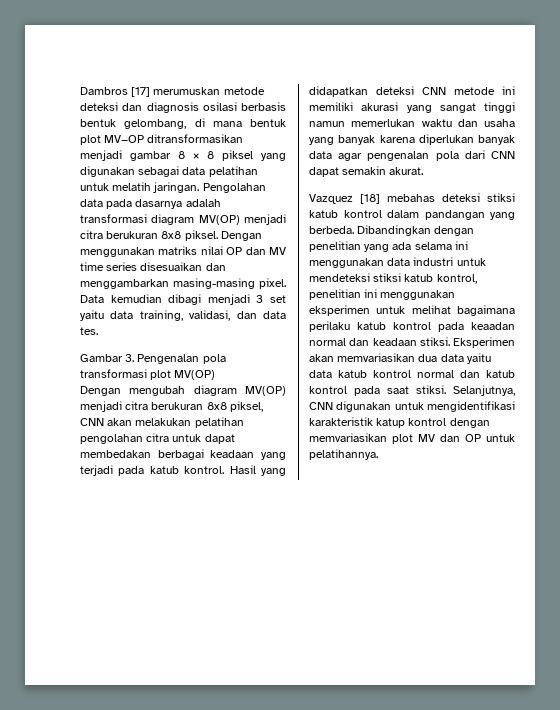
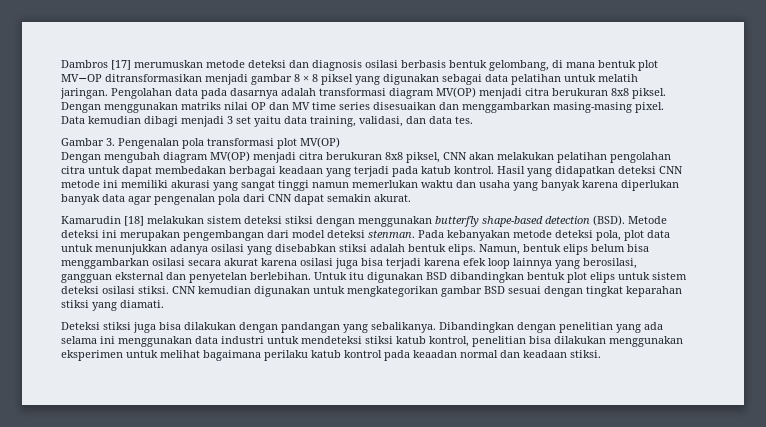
[309,193,515,204] [309,210,419,218] Vazquez [18] mebahas deteksi stiksi katub kontrol dalam -> [61,215,667,227] [61,230,670,241] [61,244,649,255] [61,258,637,269] [61,272,687,283] [61,286,682,297] [61,300,164,311] [61,322,278,333] Kamarudin [18] melakukan sistem deteksi stiksi dengan menggunakan butterfly shape-based detection (BSD). Metode deteksi ini merupakan pengembangan dari model deteksi stenman. Pada kebanyakan metode deteksi pola, plot data untuk menunjukkan adanya osilasi yang disebabkan stiksi adalah bentuk elips. Namun, bentuk elips belum bisa menggambarkan osilasi secara akurat karena osilasi juga bisa terjadi karena efek loop lainnya yang berosilasi, gangguan eksternal dan penyetelan berlebihan. Untuk itu digunakan BSD dibandingkan bentuk plot elips untuk sistem deteksi osilasi stiksi. CNN kemudian digunakan untuk mengkategorikan gambar BSD sesuai dengan tingkat keparahan stiksi yang diamati. // Deteksi stiksi juga bisa dilakukan dengan
[309,226,354,234] berbeda. -> [371,322,436,333] sebalikanya.
[364,289,378,298] ini -> [529,336,606,344] bisa dilakukan
[453,337,515,348] [309,353,491,364] [309,370,515,378] [309,385,515,396] [309,401,515,412] [309,417,490,428] [309,433,515,444] [309,449,378,460] Eksperimen akan memvariasikan dua data yaitu data katub kontrol normal dan katub kontrol pada saat stiksi. Selanjutnya, CNN digunakan untuk mengidentifikasi karakteristik katup kontrol dengan memvariasikan plot MV dan OP untuk pelatihannya. -> (601, 354) none

